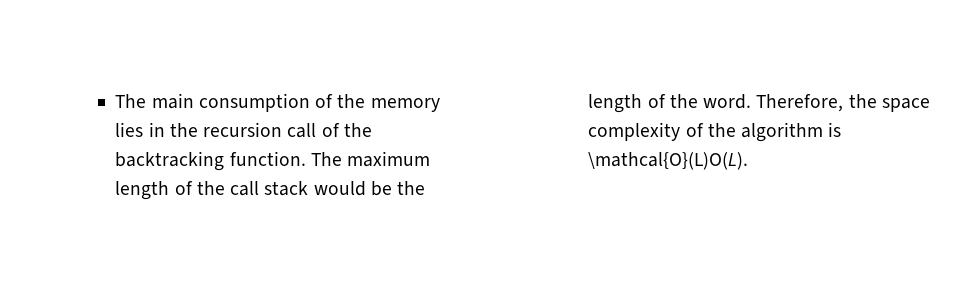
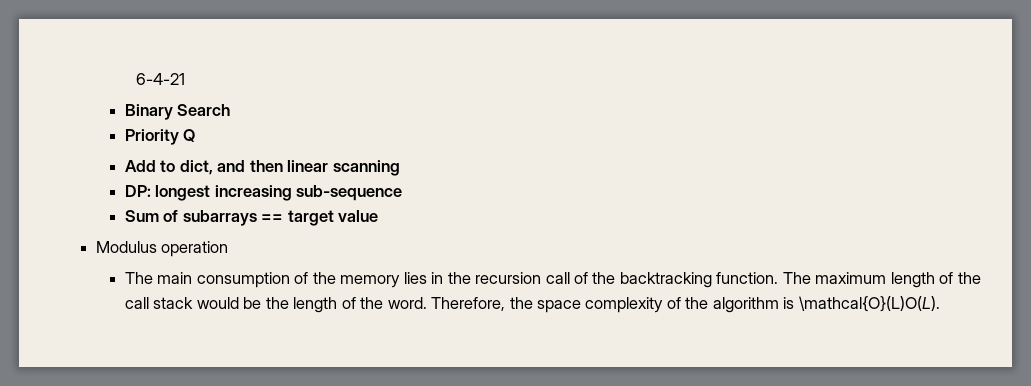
(115, 101) none -> [136,73,186,85] [124,104,231,120] [124,129,196,145] [124,160,400,176] [124,185,403,201] [124,210,379,226] [95,241,229,257] 6-4-21 // Binary Search // Priority Q // Add to dict, and then linear scanning // DP: longest increasing sub-sequence // Sum of subarrays == target value // Modulus operation //

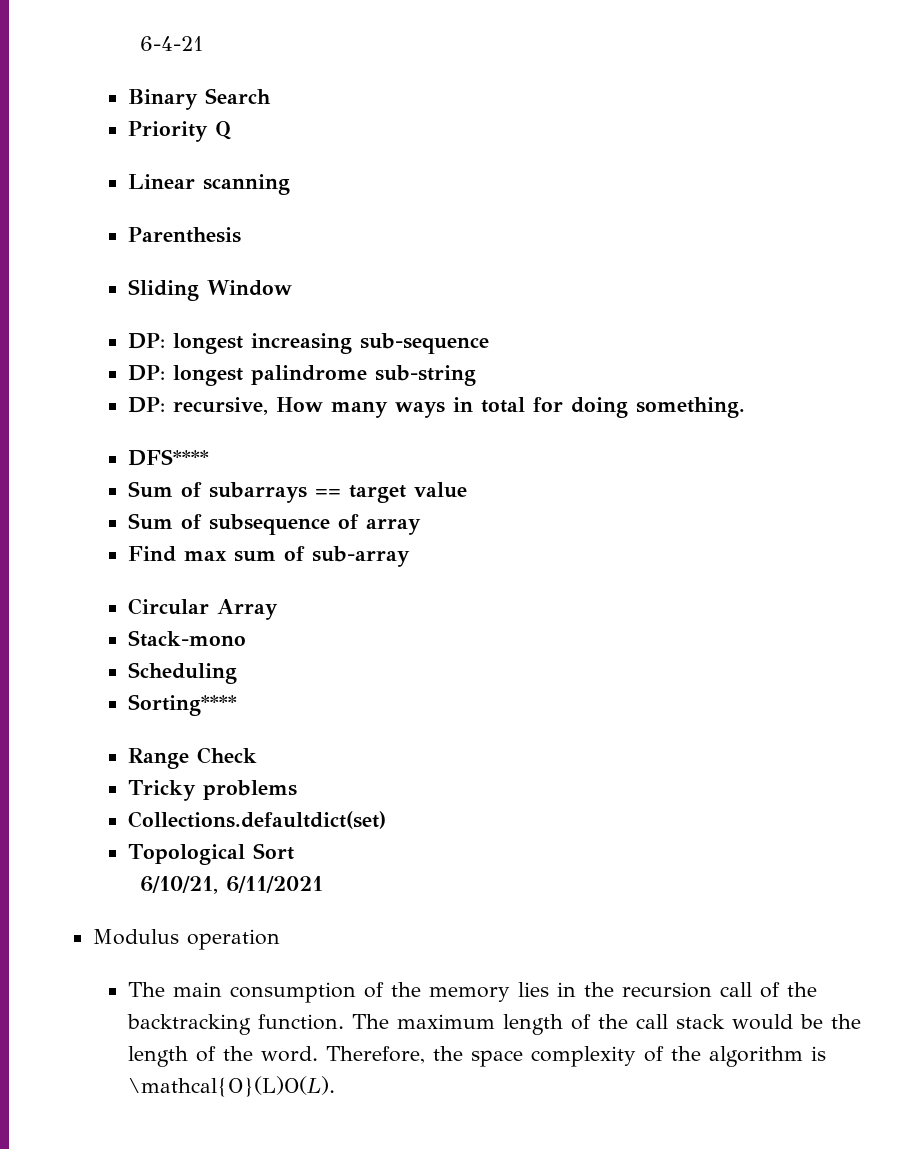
[124,160,400,176] [124,185,403,201] Add to dict, and then linear scanning // DP: longest increasing sub-sequence -> [128,174,291,195] [128,227,242,243] [128,279,293,301] [128,333,490,354] [128,365,477,386] [128,397,746,418] [128,449,210,466] Linear scanning // Parenthesis // Sliding Window // DP: longest increasing sub-sequence // DP: longest palindrome sub-string // DP: recursive, How many ways in total for doing something. // DFS****
(379, 216) none -> [128,513,422,535] [128,546,411,567] [128,598,279,620] [128,630,247,647] [128,662,238,684] [128,694,238,716] [128,747,258,769] [128,780,298,801] [128,811,387,829] [128,843,295,865] [139,876,323,894] // Sum of subsequence of array // Find max sum of sub-array // Circular Array // Stack-mono // Scheduling // Sorting**** // Range Check // Tricky problems // Collections.defaultdict(set) // Topological Sort // 6/10/21, 6/11/2021

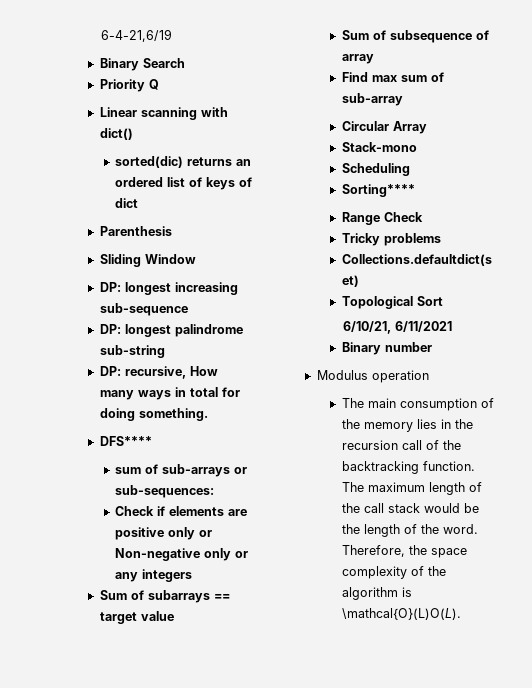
[139,36,203,51] 6-4-21 -> [101,29,173,42] 6-4-21,6/19
(291, 184) none -> [200,107,228,117] [99,128,133,140] [115,156,252,168] [115,177,253,190] [115,198,139,208] with dict() // sorted(dic) returns an ordered list of keys of dict
(210, 457) none -> [115,464,248,477] [115,485,215,498] [115,506,248,516] [115,527,213,540] [115,548,249,561] [115,569,193,582] // sum of sub-arrays or sub-sequences: // Check if elements are positive only or Non-negative only or any integers
(323, 884) none -> [341,342,432,355] // Binary number

